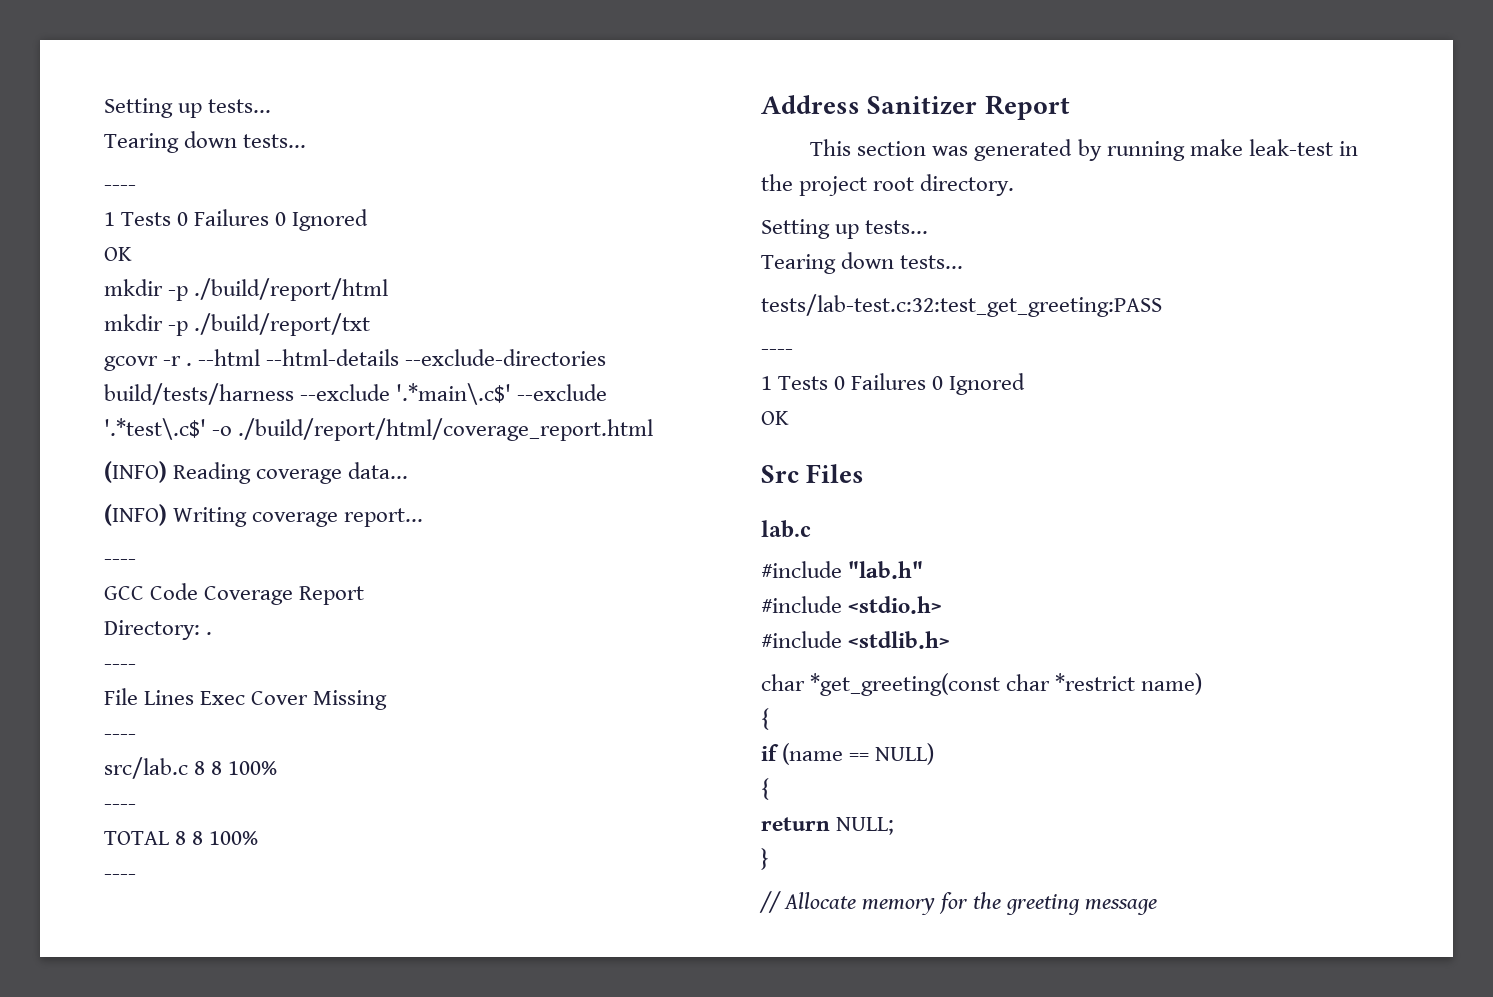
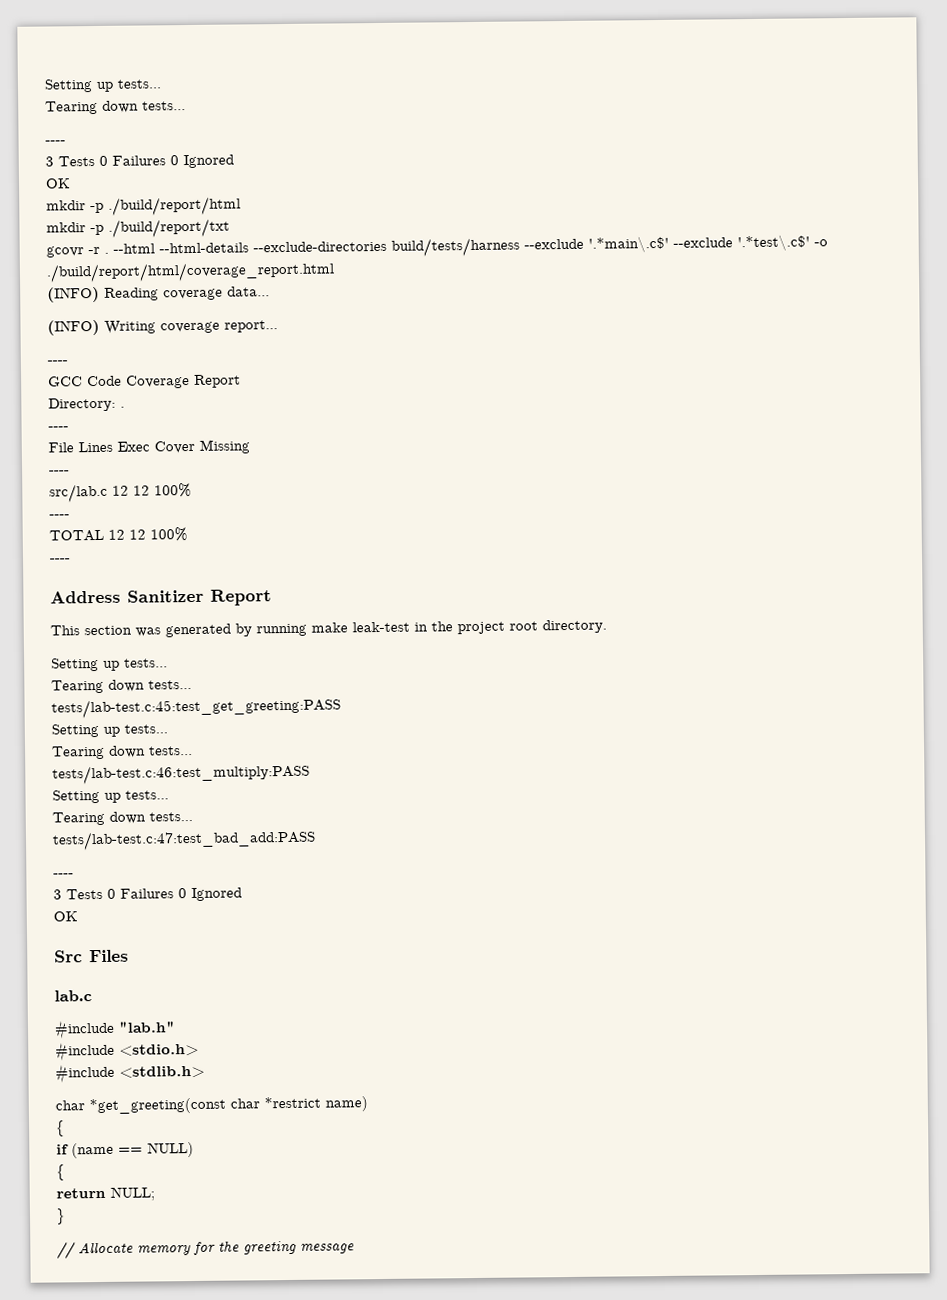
[104,212,115,226] 1 -> [45,156,54,167] 3
[194,761,223,775] 8 8 -> [112,485,150,496] 12 12
[175,831,204,845] 8 8 -> [108,529,146,540] 12 12
[761,294,1162,317] [761,349,793,355] [761,376,772,390] tests/lab-test.c:32:test_get_greeting:PASS // ---- // 1 -> [51,697,341,719] [51,723,168,738] [52,745,193,760] [52,763,310,785] [52,789,169,804] [52,811,193,826] [52,829,316,851] [53,873,74,878] [53,889,62,900] tests/lab-test.c:45:test_get_greeting:PASS // Setting up tests... // Tearing down tests... // tests/lab-test.c:46:test_multiply:PASS // Setting up tests... // Tearing down tests... // tests/lab-test.c:47:test_bad_add:PASS // ---- // 3

